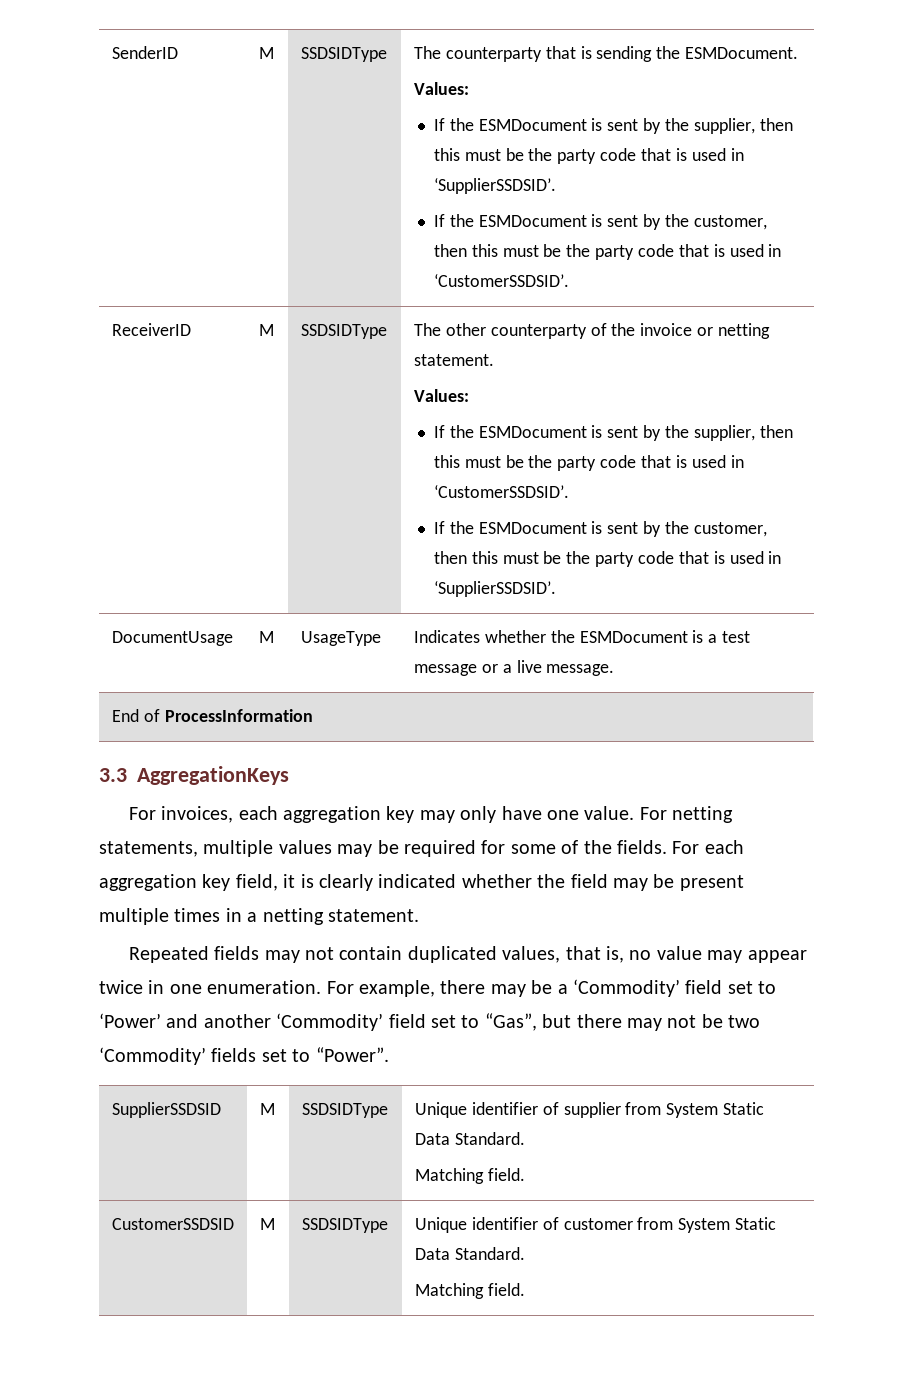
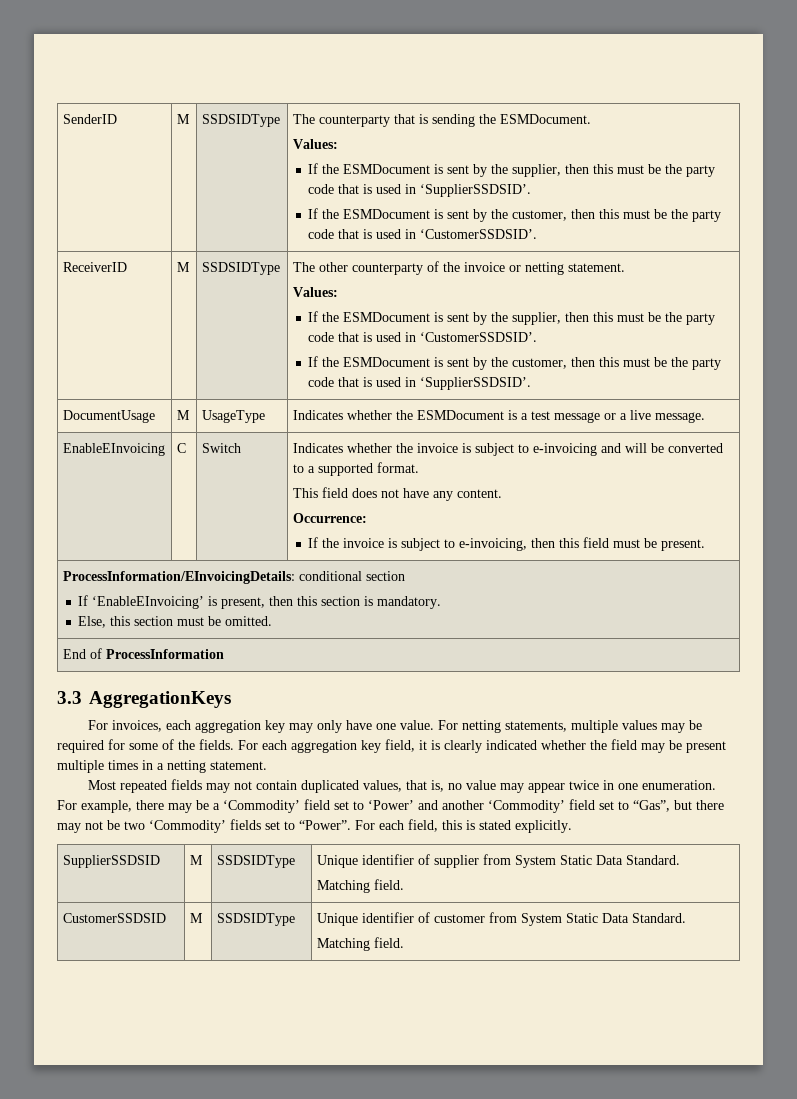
(615, 670) none -> [62,443,165,456] [176,443,186,453] [201,443,241,453] [292,443,723,456] [292,462,419,476] [292,487,502,501] [292,513,367,523] [308,537,706,551] [62,571,405,584] [78,595,442,609] [78,616,273,628] // EnableEInvoicing | C | Switch | Indicates whether the invoice is subject to e-invoicing and will be converted to a supported format. // This field does not have any content. // Occurrence: // If the invoice is subject to e-invoicing, then this field must be present. // ProcessInformation/EInvoicingDetails: conditional section // If ‘EnableEInvoicing’ is present, then this section is mandatory. // Else, this section must be omitted.
[128,946,209,963] Repeated -> [88,780,168,793] Most repeated
(389, 1054) none -> [355,819,572,833] For each field, this is stated explicitly.

